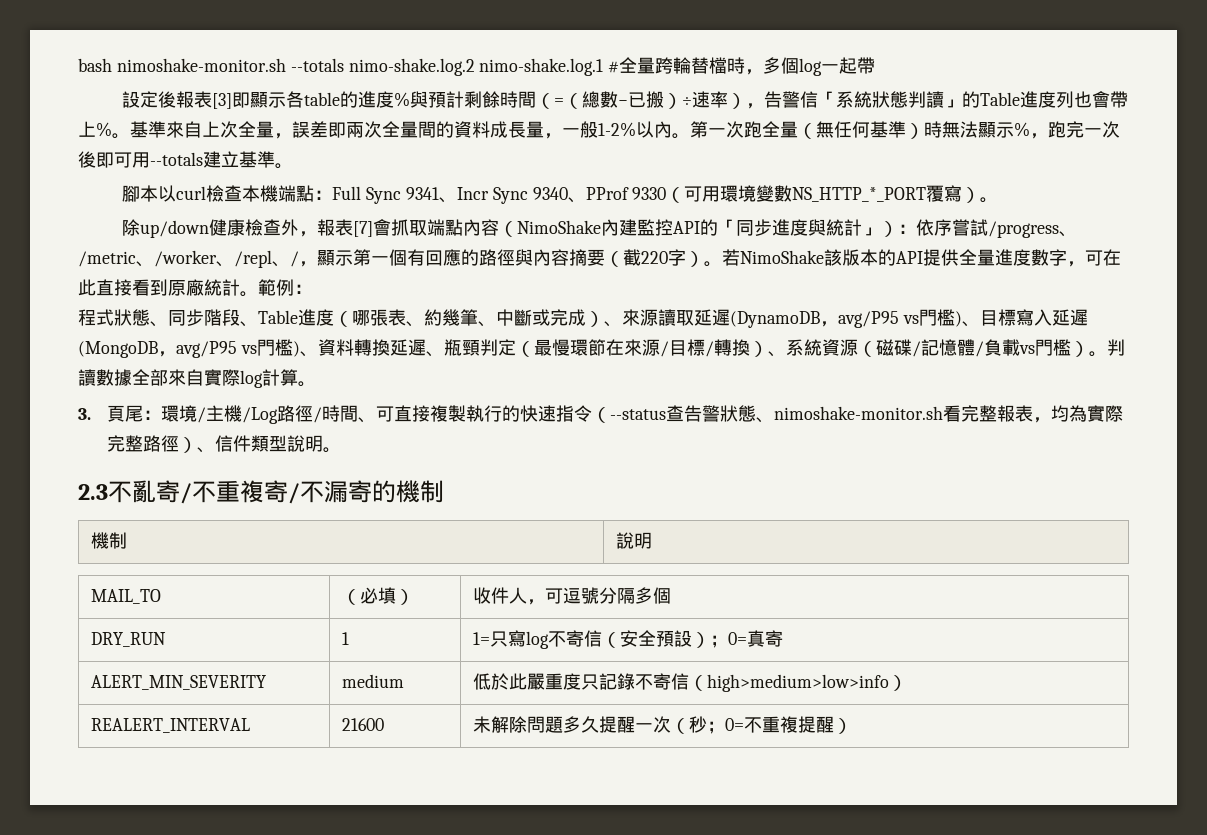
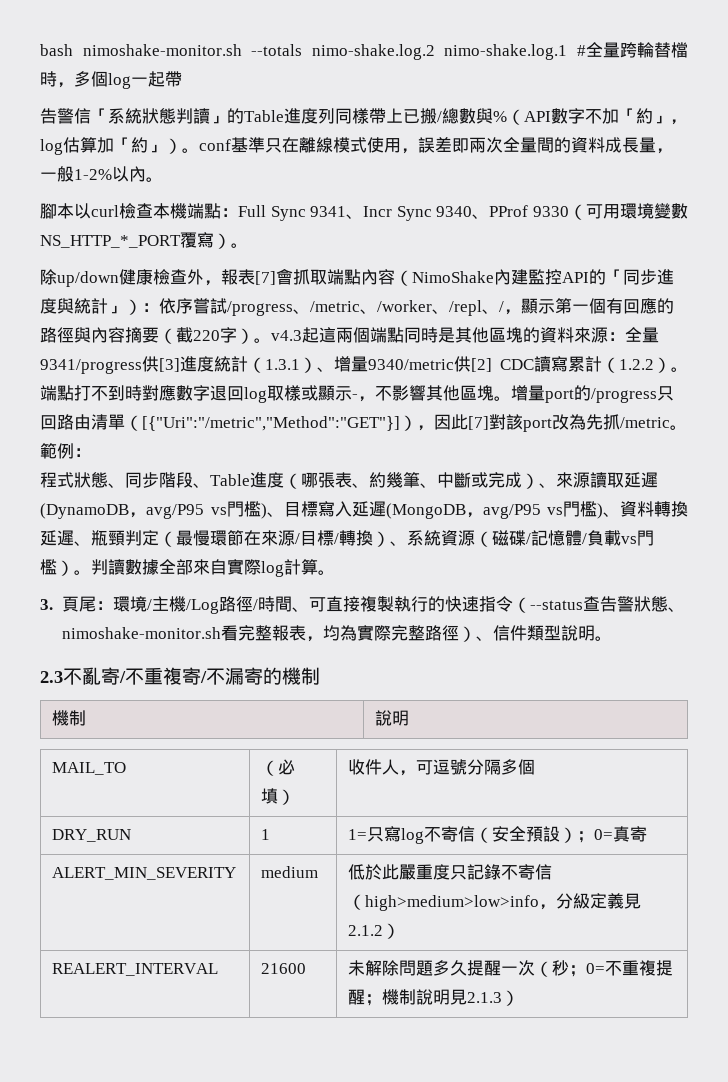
[122,91,765,109] 設定後報表[3]即顯示各table的進度%與預計剩餘時間（=（總數−已搬）÷速率）， -> (182, 79) none
[1074,91,1129,108] [78,121,274,139] 也會帶上%。基準來自上次全量 -> [335,108,687,125] [40,137,401,155] 同樣帶上已搬/總數與%（API數字不加「約」，log估算加「約」）。conf基準只在離線模式使用
[690,121,1120,139] [78,151,293,169] 第一次跑全量（無任何基準）時無法顯示%，跑完一次後即可用--totals建立基準。 -> (163, 179) none
[722,249,1121,267] [78,279,240,296] 若NimoShake該版本的API提供全量進度數字，可在此直接看到原廠統計 -> [271,326,659,343] [40,356,688,374] [40,385,674,403] [40,414,670,432] v4.3起這兩個端點同時是其他區塊的資料來源：全量9341/progress供[3]進度統計（1.3.1）、增量9340/metric供[2] CDC讀寫累計（1.2.2）。端點打不到時對應數字退回log取樣或顯示-，不影響其他區塊。增量port的/progress只回路由清單（[{"Uri":"/metric","Method":"GET"}]），因此[7]對該port改為先抓/metric
(889, 683) none -> [539,893,642,910] [348,925,384,936] ，分級定義見2.1.2
(834, 724) none -> [365,989,503,1006] ；機制說明見2.1.3

